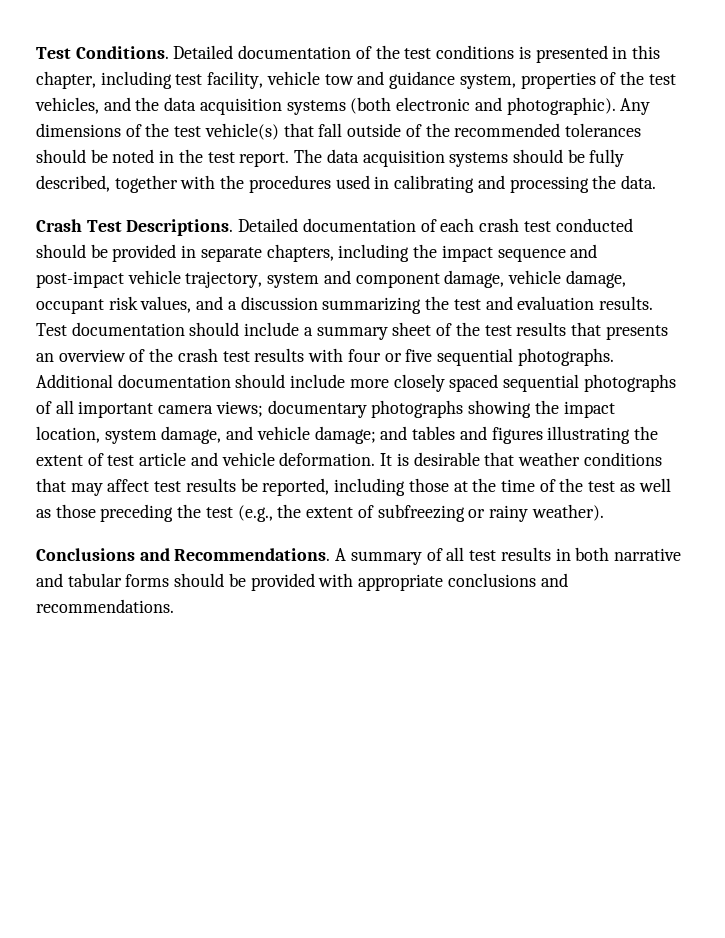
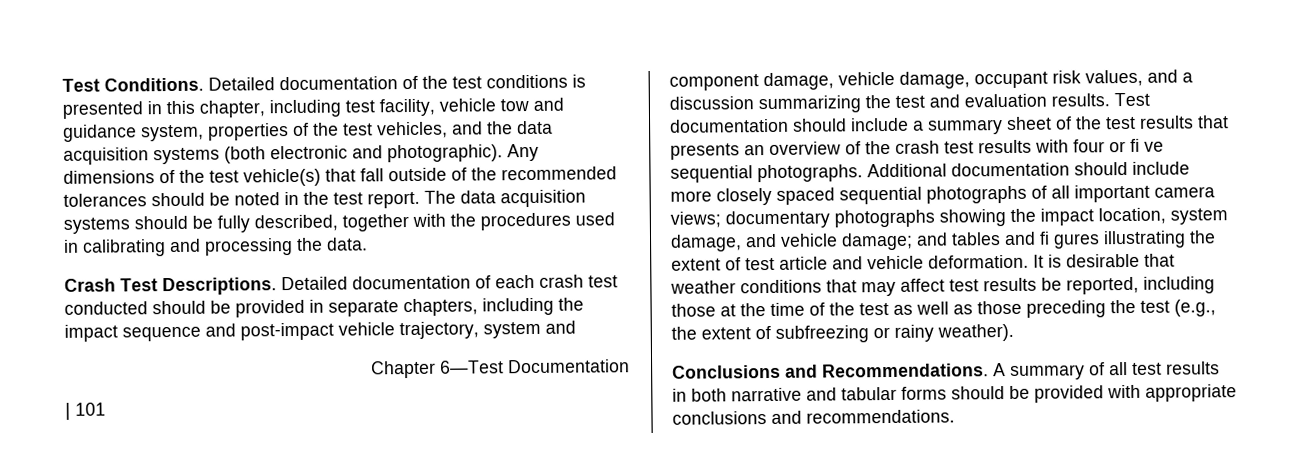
(351, 277) none -> [371,359,630,379] [65,402,106,420] // Chapter 6—Test Documentation // | 101 //
[405,349,433,362] five -> [1130,138,1164,152] fi ve
[491,427,543,444] figures -> [1039,231,1100,249] fi gures

